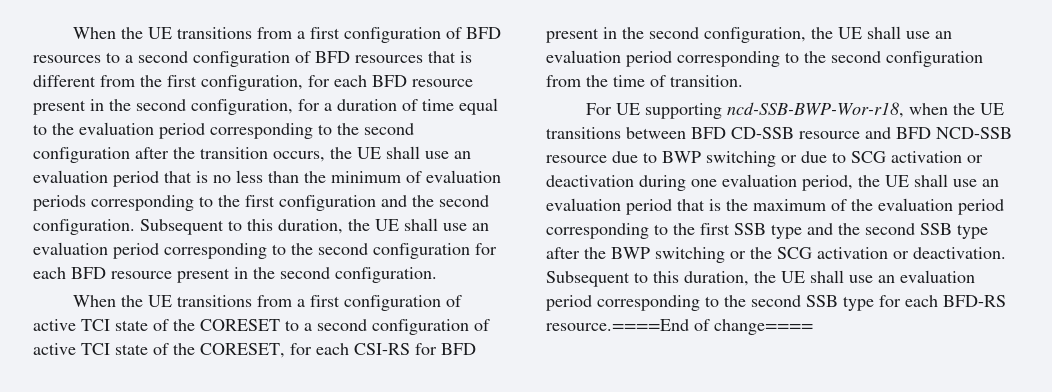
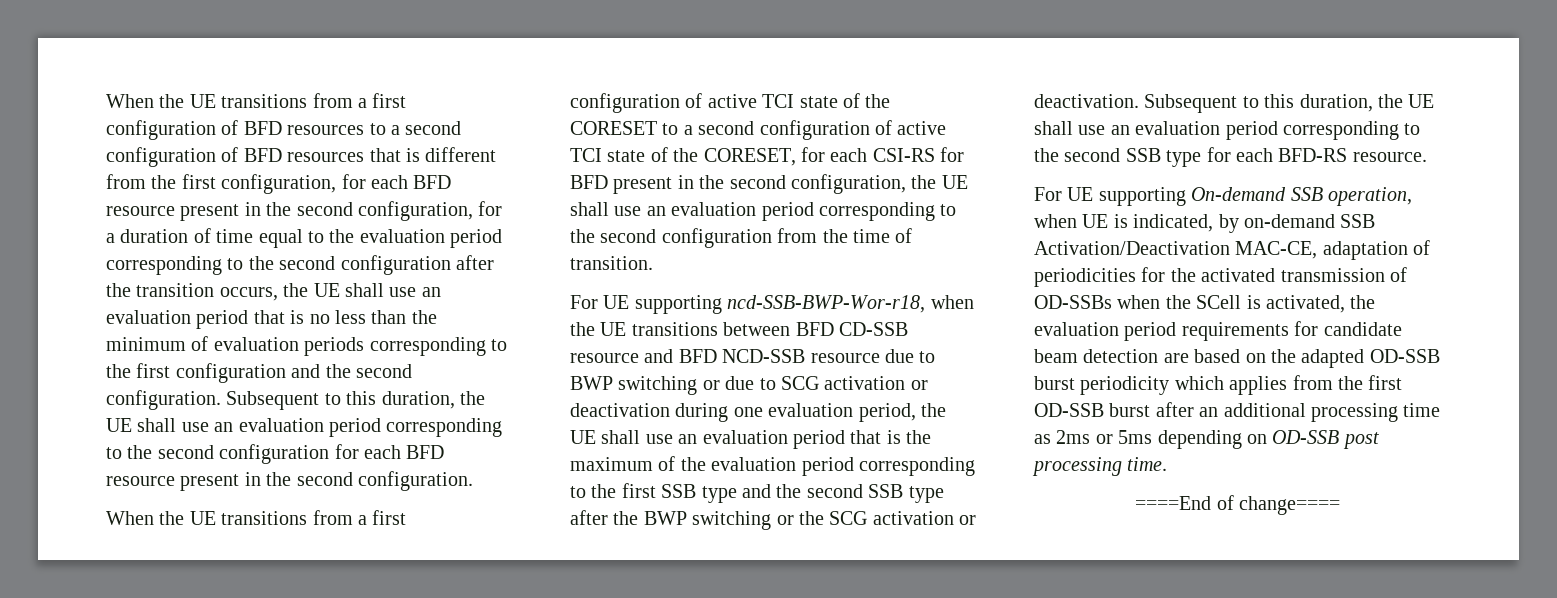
[546,319,689,331] resource.====End -> [1352,152,1427,162] [1034,187,1412,206] [1034,214,1376,233] [1034,240,1431,260] [1034,267,1407,287] [1034,295,1376,313] [1034,321,1402,341] [1034,349,1440,368] [1034,375,1403,395] [1034,402,1441,422] [1034,430,1379,449] [1032,457,1168,476] [1135,496,1212,510] resource. // For UE supporting On-demand SSB operation, when UE is indicated, by on-demand SSB Activation/Deactivation MAC-CE, adaptation of periodicities for the activated transmission of OD-SSBs when the SCell is activated, the evaluation period requirements for candidate beam detection are based on the adapted OD-SSB burst periodicity which applies from the first OD-SSB burst after an additional processing time as 2ms or 5ms depending on OD-SSB post processing time. // ====End

